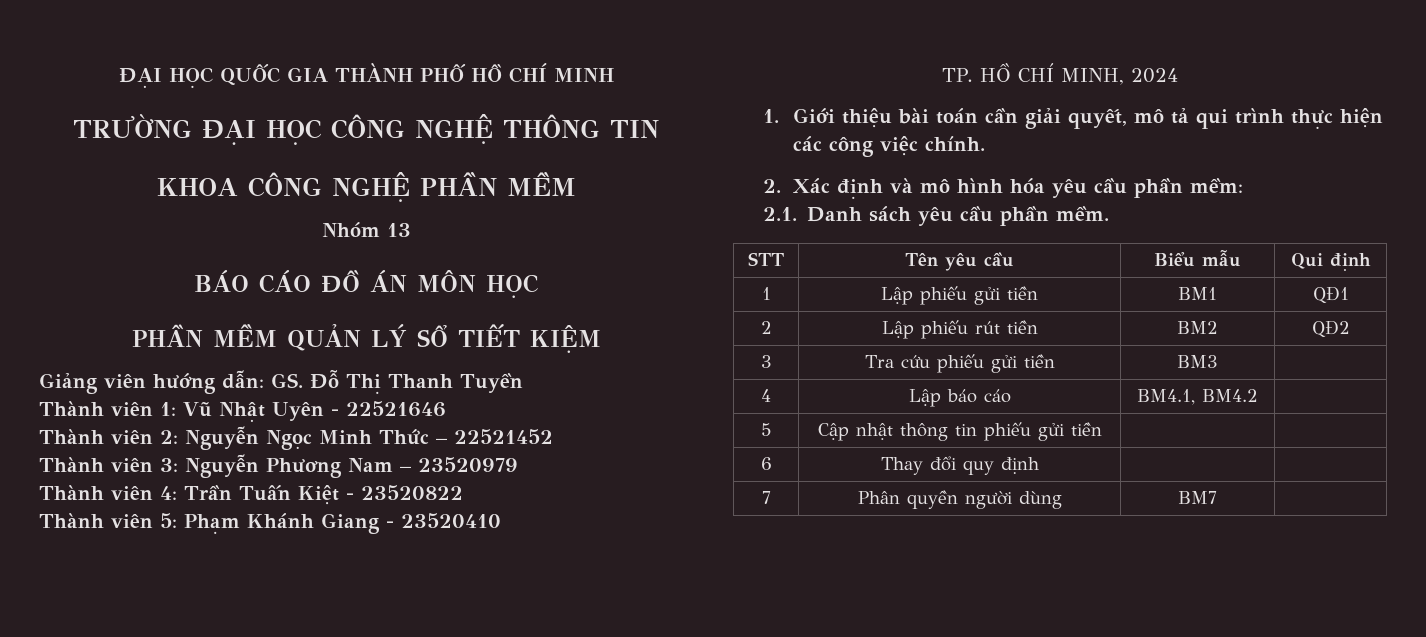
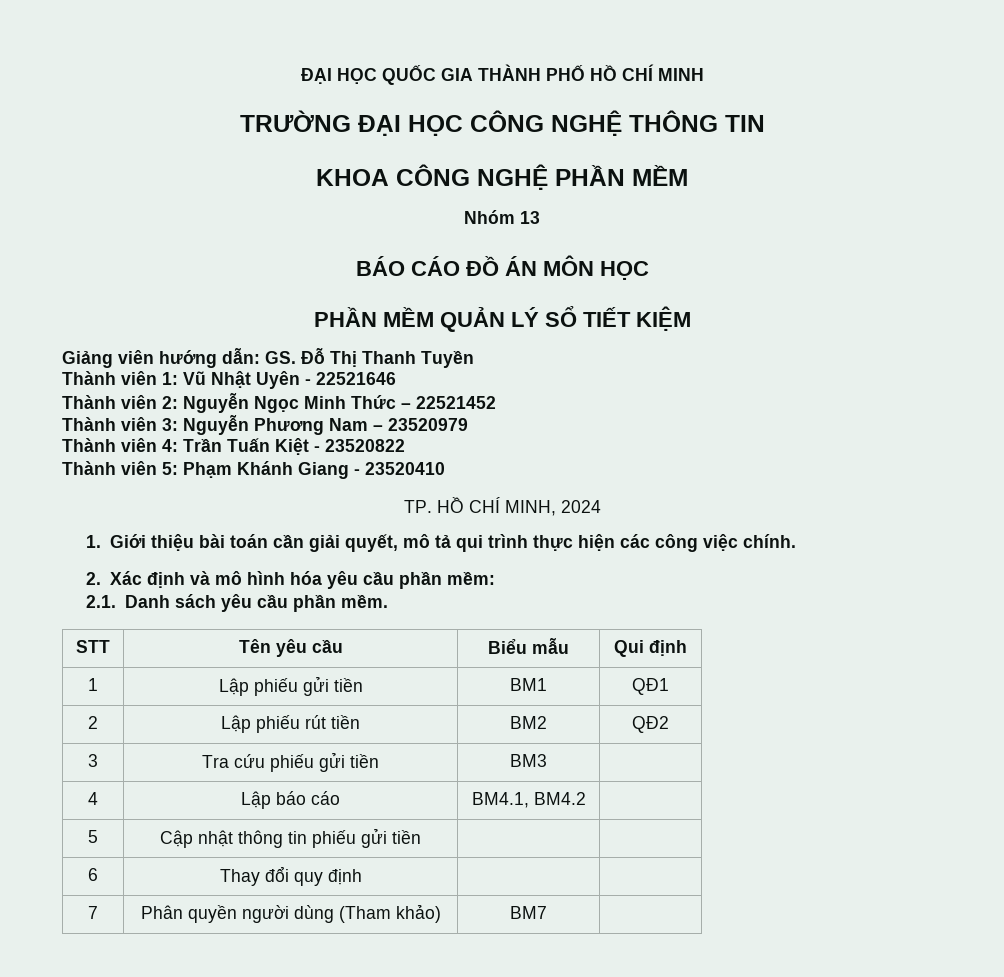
(1062, 500) none -> [338,904,441,923] (Tham khảo)

